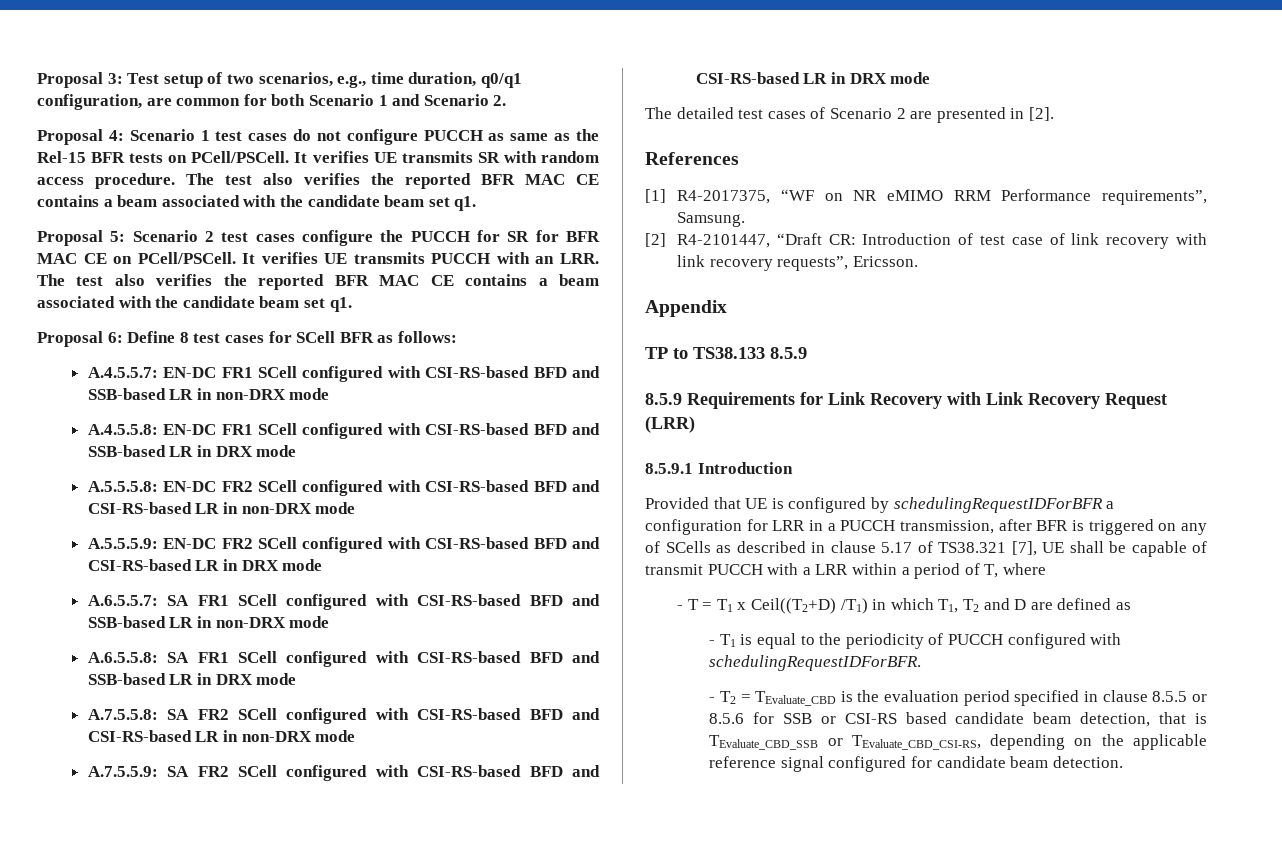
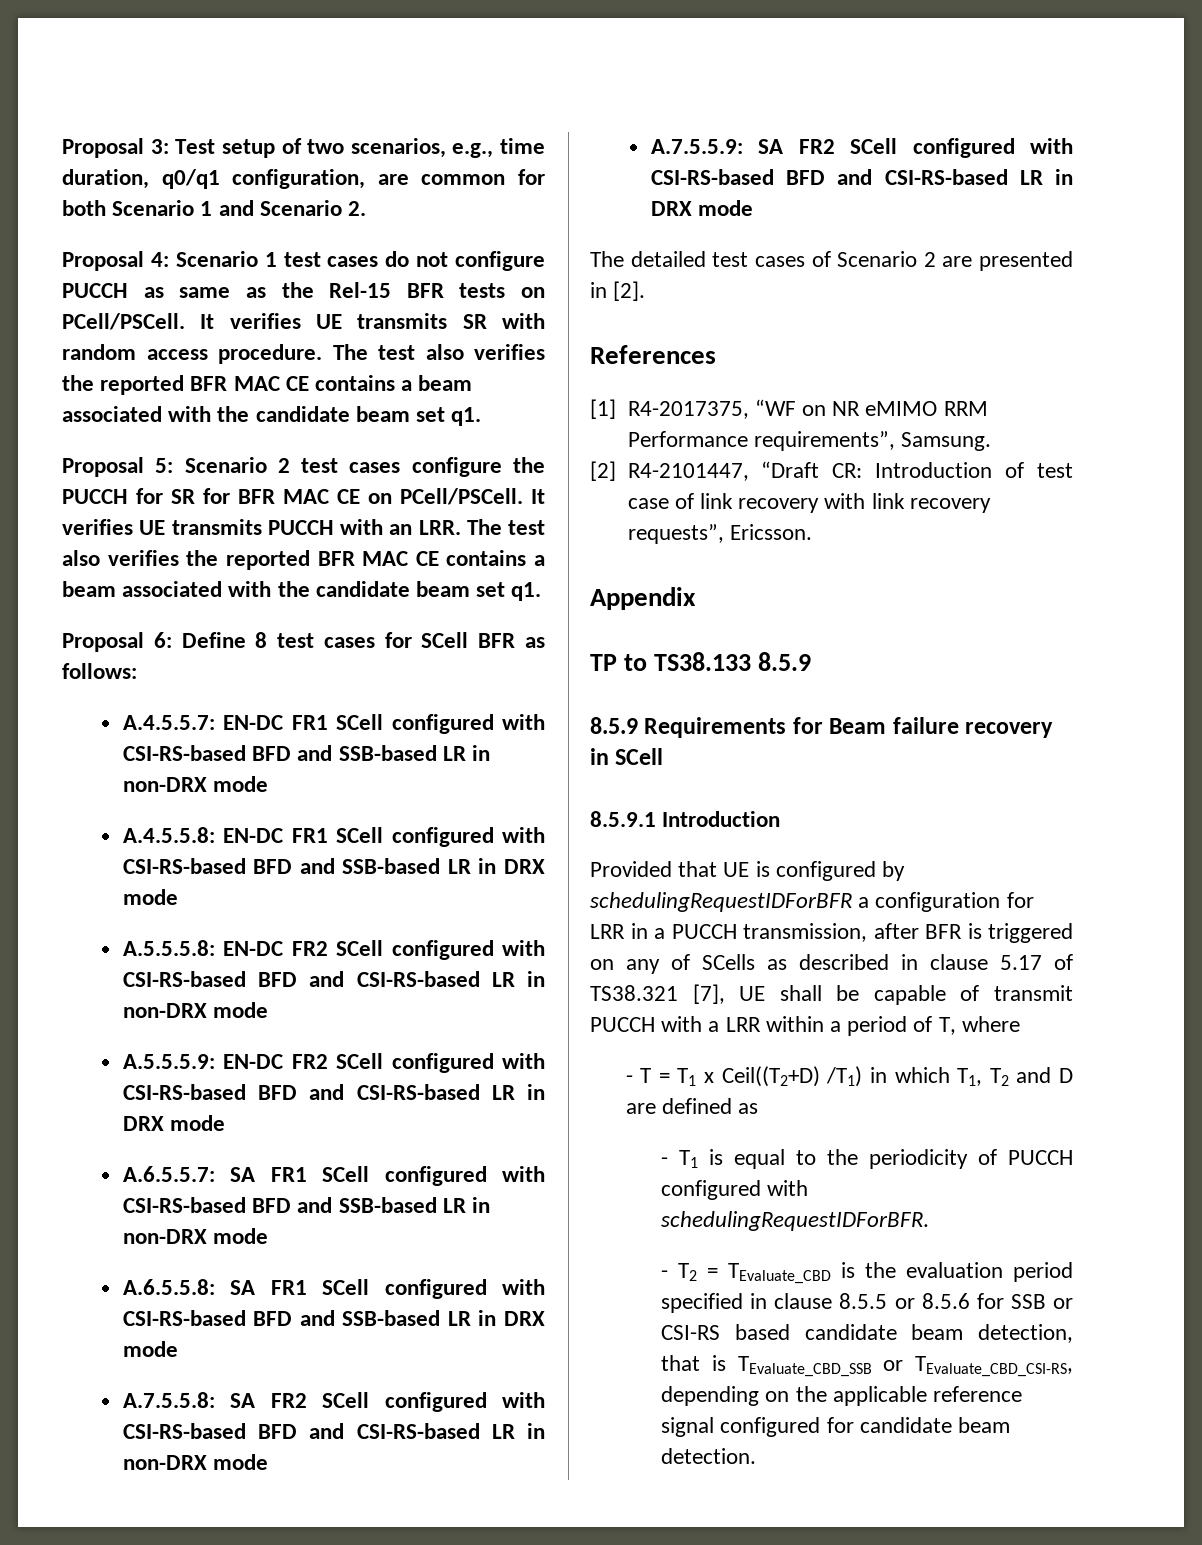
[828,392,1167,409] [645,416,695,433] Link Recovery with Link Recovery Request (LRR) -> [829,717,1054,738] [590,748,664,765] Beam failure recovery in SCell

